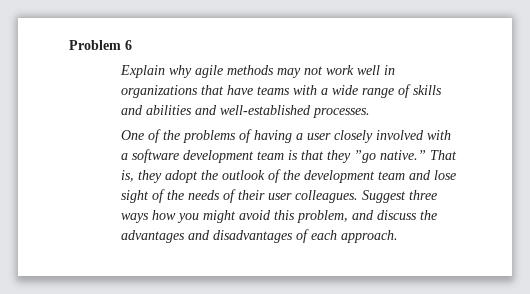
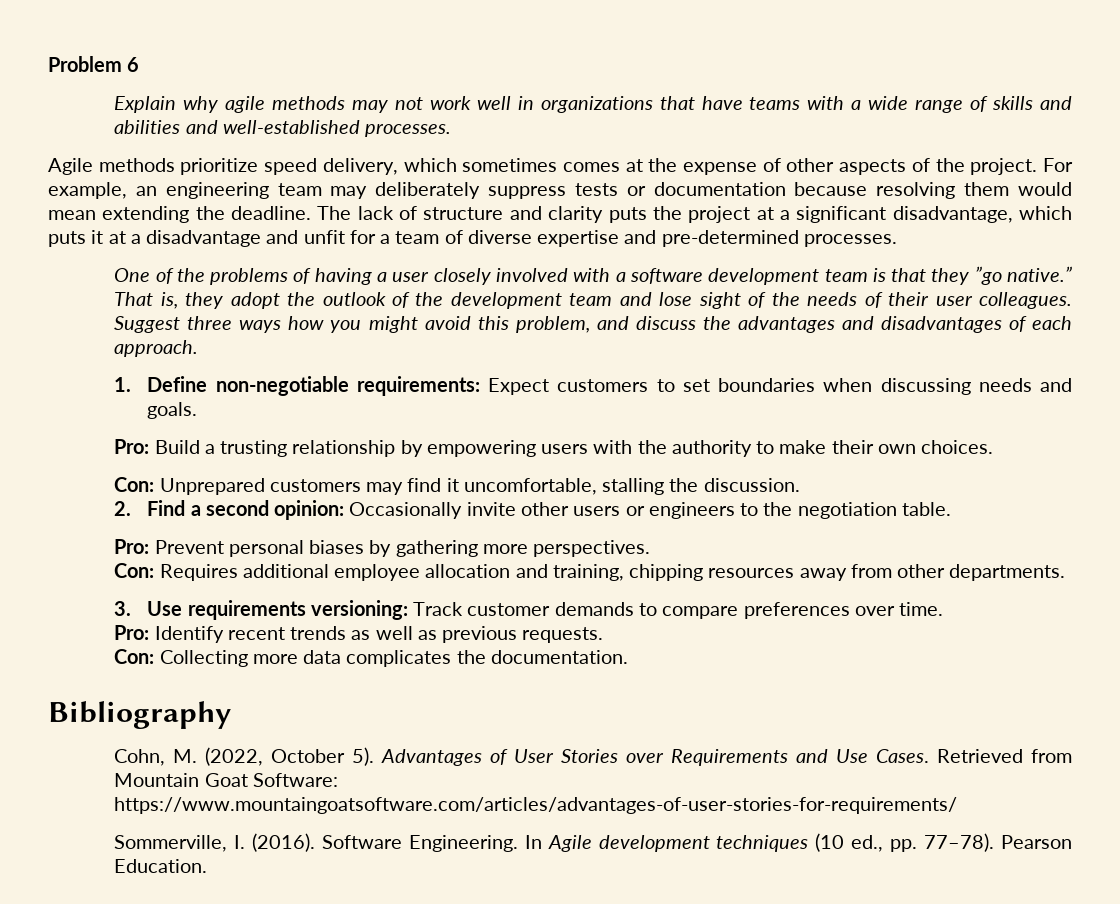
(371, 113) none -> [48,158,1074,175] [48,182,1072,199] [48,206,1073,223] [48,230,897,247] // Agile methods prioritize speed delivery, which sometimes comes at the expense of other aspects of the project. For example, an engineering team may deliberately suppress tests or documentation because resolving them would mean extending the deadline. The lack of structure and clarity puts the project at a significant disadvantage, which puts it at a disadvantage and unfit for a team of diverse expertise and pre-determined processes.
(399, 236) none -> [114,376,1072,396] [147,402,198,419] [114,439,994,457] [114,477,800,495] [114,500,951,520] [114,539,651,557] [114,563,1066,581] [114,600,944,620] [114,625,604,643] [114,649,628,667] [48,701,231,729] [114,747,1072,766] [114,773,338,787] [114,797,958,814] [114,833,1072,852] [114,859,208,873] // 1. Define non-negotiable requirements: Expect customers to set boundaries when discussing needs and goals. // Pro: Build a trusting relationship by empowering users with the authority to make their own choices. // Con: Unprepared customers may find it uncomfortable, stalling the discussion. // 2. Find a second opinion: Occasionally invite other users or engineers to the negotiation table. // Pro: Prevent personal biases by gathering more perspectives. // Con: Requires additional employee allocation and training, chipping resources away from other departments. // 3. Use requirements versioning: Track customer demands to compare preferences over time. // Pro: Identify recent trends as well as previous requests. // Con: Collecting more data complicates the documentation. // Bibliography // Cohn, M. (2022, October 5). Advantages of User Stories over Requirements and Use Cases. Retrieved from Mountain Goat Software: https://www.mountaingoatsoftware.com/articles/advantages-of-user-stories-for-requirements/ // Sommerville, I. (2016). Software Engineering. In Agile development techniques (10 ed., pp. 77–78). Pearson Education.

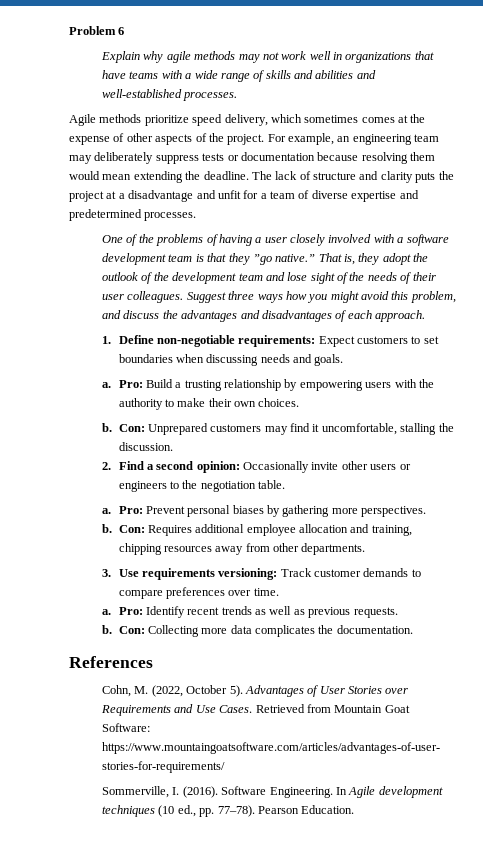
[796,206,1073,223] [48,230,141,247] significant disadvantage, which puts it at a -> (125, 196) none
[661,230,799,247] pre-determined -> [69,209,142,221] predetermined
(198, 410) none -> [102,382,112,388] a.
(994, 447) none -> [102,423,113,432] b.
(951, 509) none -> [102,508,112,514] a.
(651, 548) none -> [102,524,113,533] b.
(944, 609) none -> [102,609,112,615] a.
(604, 635) none -> [102,625,113,634] b.
[48,701,231,729] Bibliography -> [69,656,153,668] References

